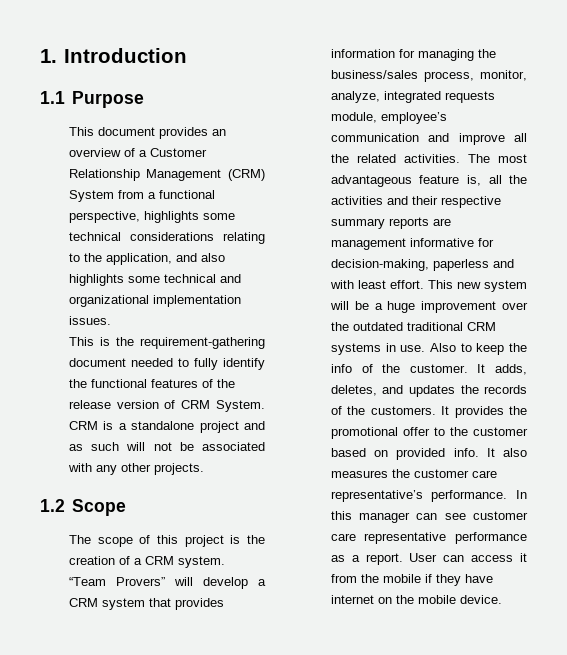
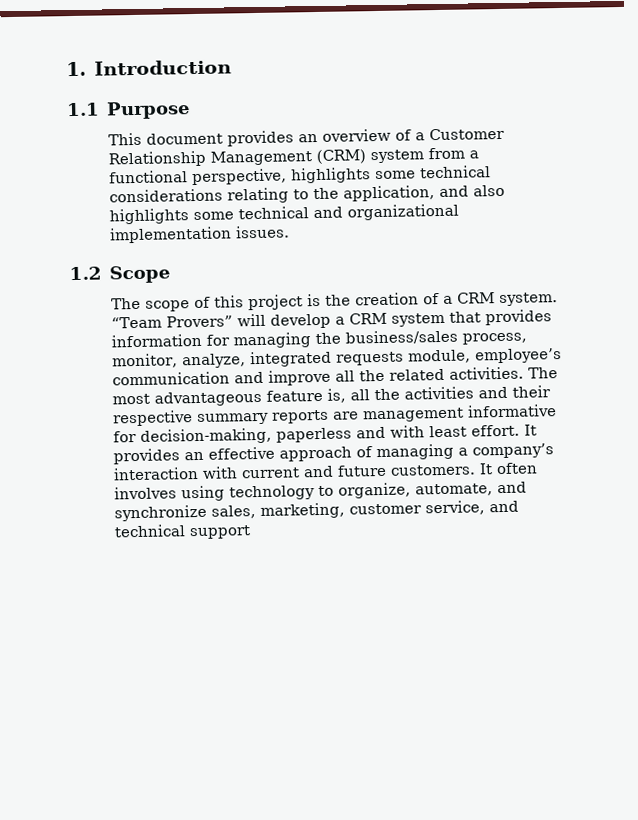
[68,190,114,202] System -> [370,149,425,164] system
[68,337,265,349] [68,358,265,370] [68,379,235,388] [68,400,265,412] [68,421,265,433] [68,442,265,451] [67,463,204,475] // This is the requirement-gathering document needed to fully identify the functional features of the release version of CRM System. CRM is a standalone project and as such will not be associated with any other projects. -> (291, 232) none
[427,280,527,292] [329,301,528,313] [330,322,496,331] [330,343,527,355] [330,364,527,375] [330,385,527,397] [330,406,527,418] [330,427,528,439] [330,448,527,460] [330,469,497,478] [330,490,527,502] [330,511,528,523] [330,532,527,544] [330,553,527,565] [330,574,493,586] [330,595,502,604] This new system will be a huge improvement over the outdated traditional CRM systems in use. Also to keep the info of the customer. It adds, deletes, and updates the records of the customers. It provides the promotional offer to the customer based on provided info. It also measures the customer care representative’s performance. In this manager can see customer care representative performance as a report. User can access it from the mobile if they have internet on the mobile device. -> [524,424,538,436] [113,443,555,465] [113,462,539,481] [114,481,528,502] [114,500,520,522] [114,524,252,540] It provides an effective approach of managing a company’s interaction with current and future customers. It often involves using technology to organize, automate, and synchronize sales, marketing, customer service, and technical support

